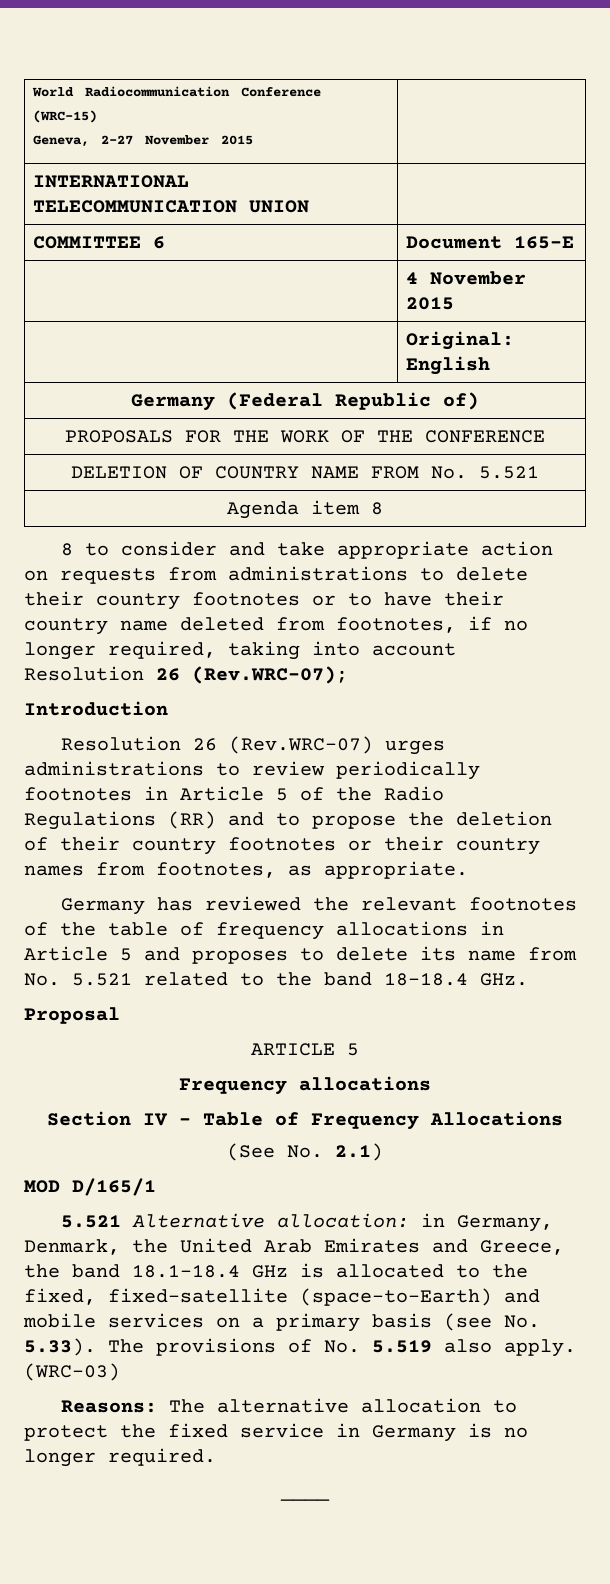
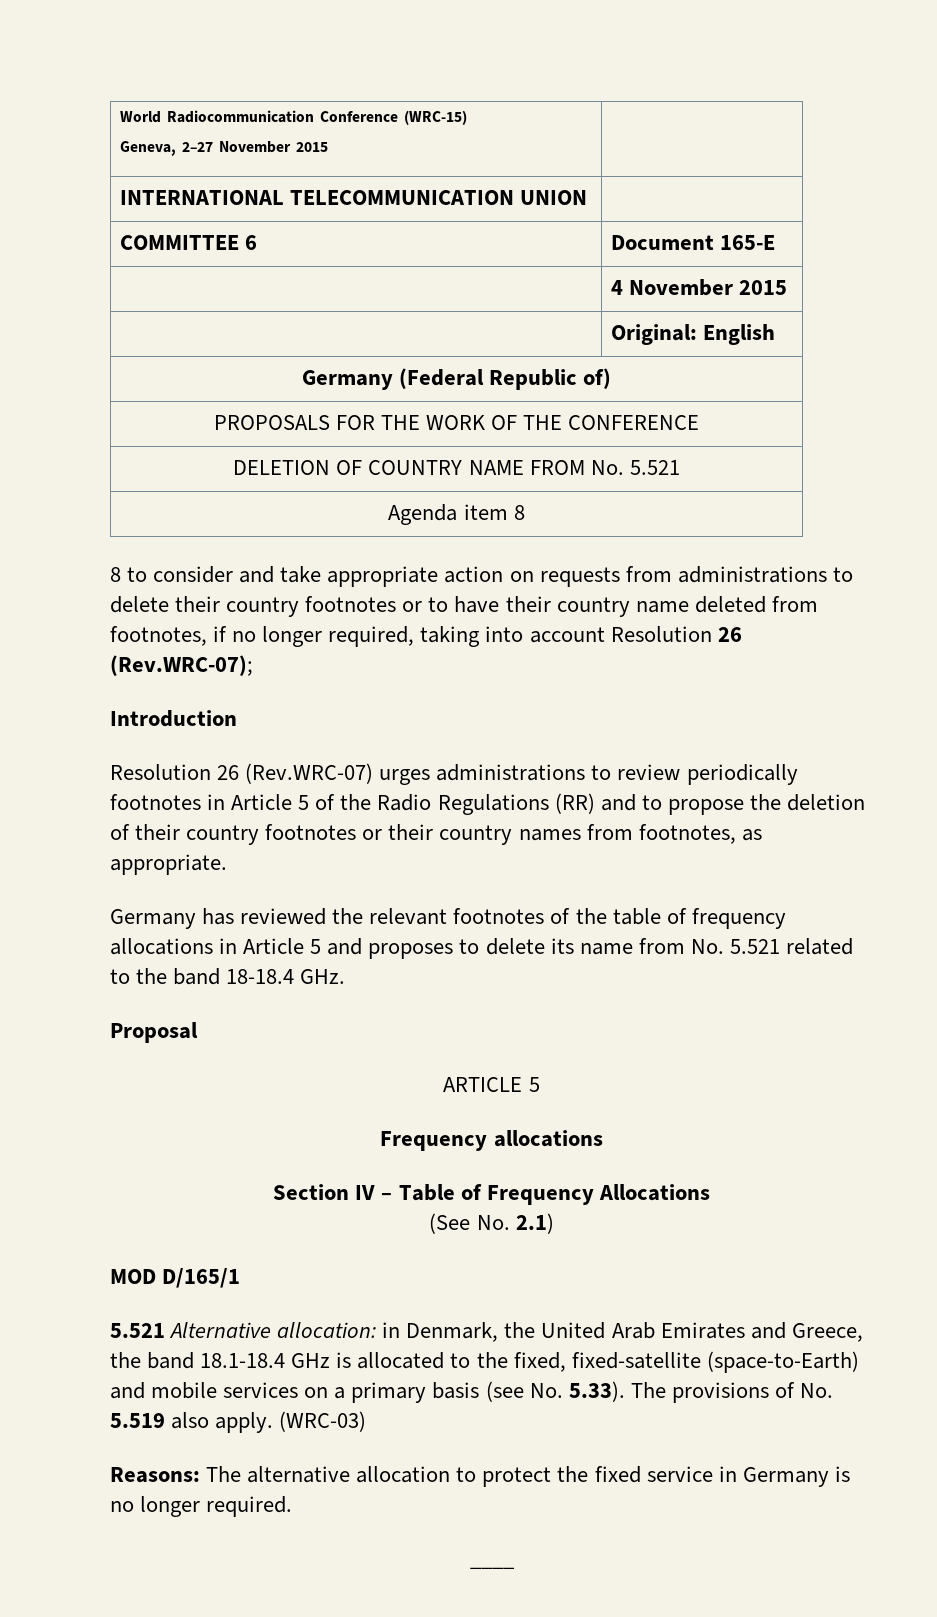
[456,1215,553,1232] Germany, -> (401, 1330) none

